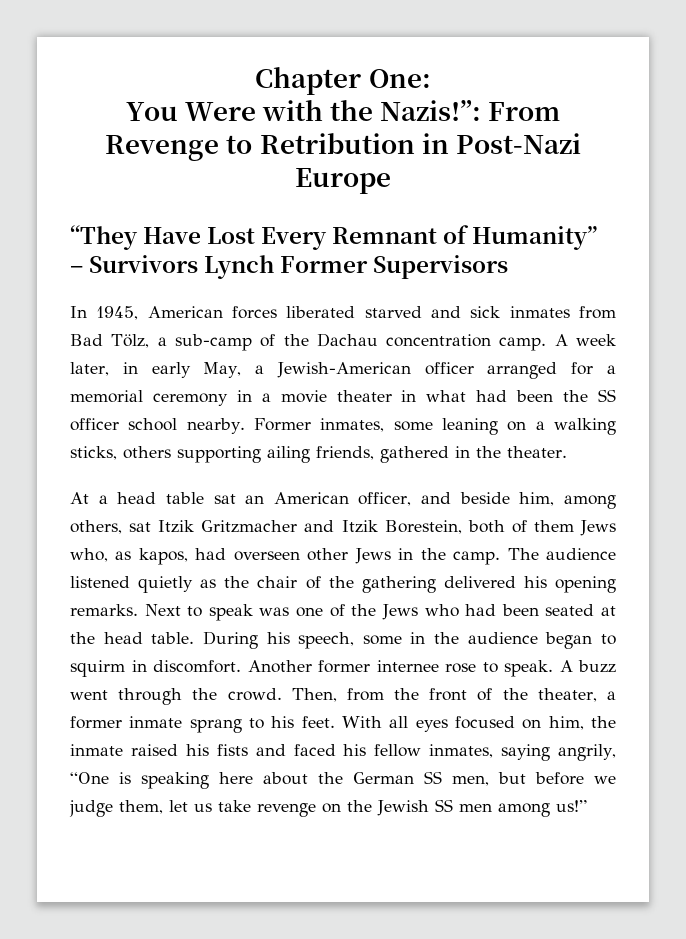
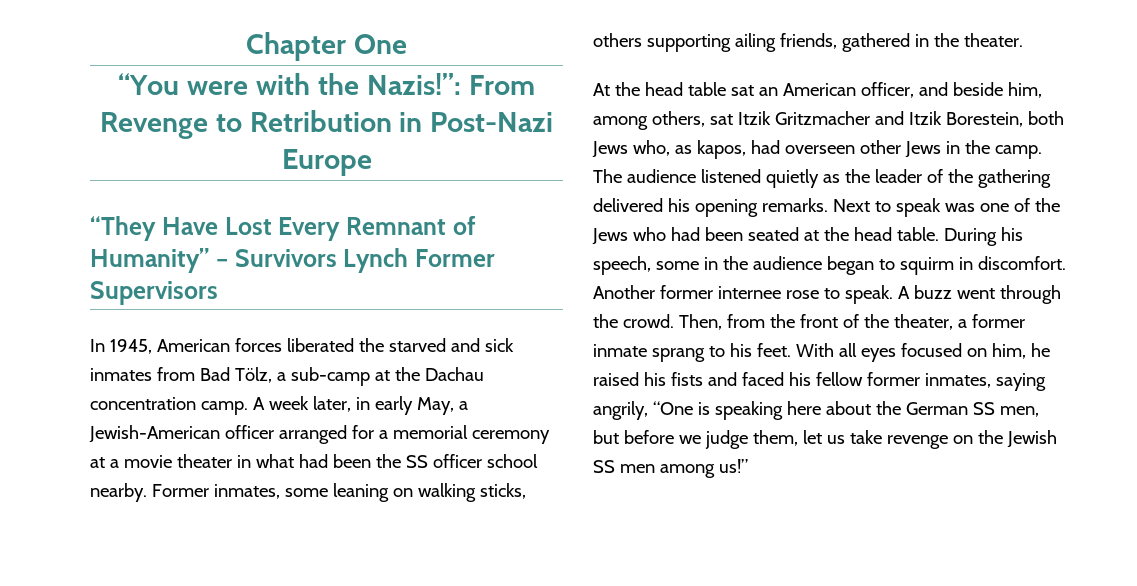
[368,69,431,88] [125,102,256,121] One: // You Were -> [353,34,407,54] [118,73,249,95] One // “You were
(356, 312) none -> [358,338,384,352] the
[260,334,276,347] of -> [374,370,390,381] at
[236,390,252,402] in -> [90,457,105,468] at
[535,421,545,430] a -> (413, 492) none
[98,495,108,504] a -> [614,82,640,96] the
[511,520,574,533] of them -> (1064, 118) none
[257,576,298,588] chair -> [874,169,922,183] leader
[591,716,616,728] [70,744,123,756] the inmate -> [1030,343,1050,357] he
(422, 750) none -> [866,372,920,386] former

